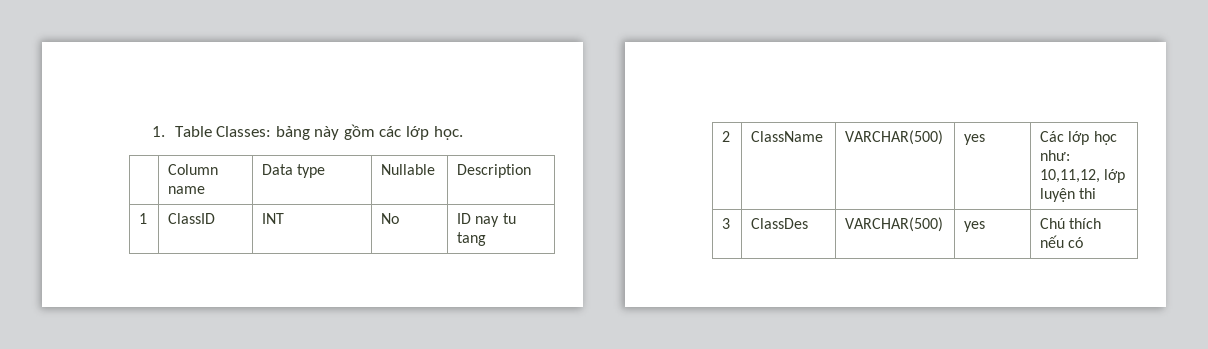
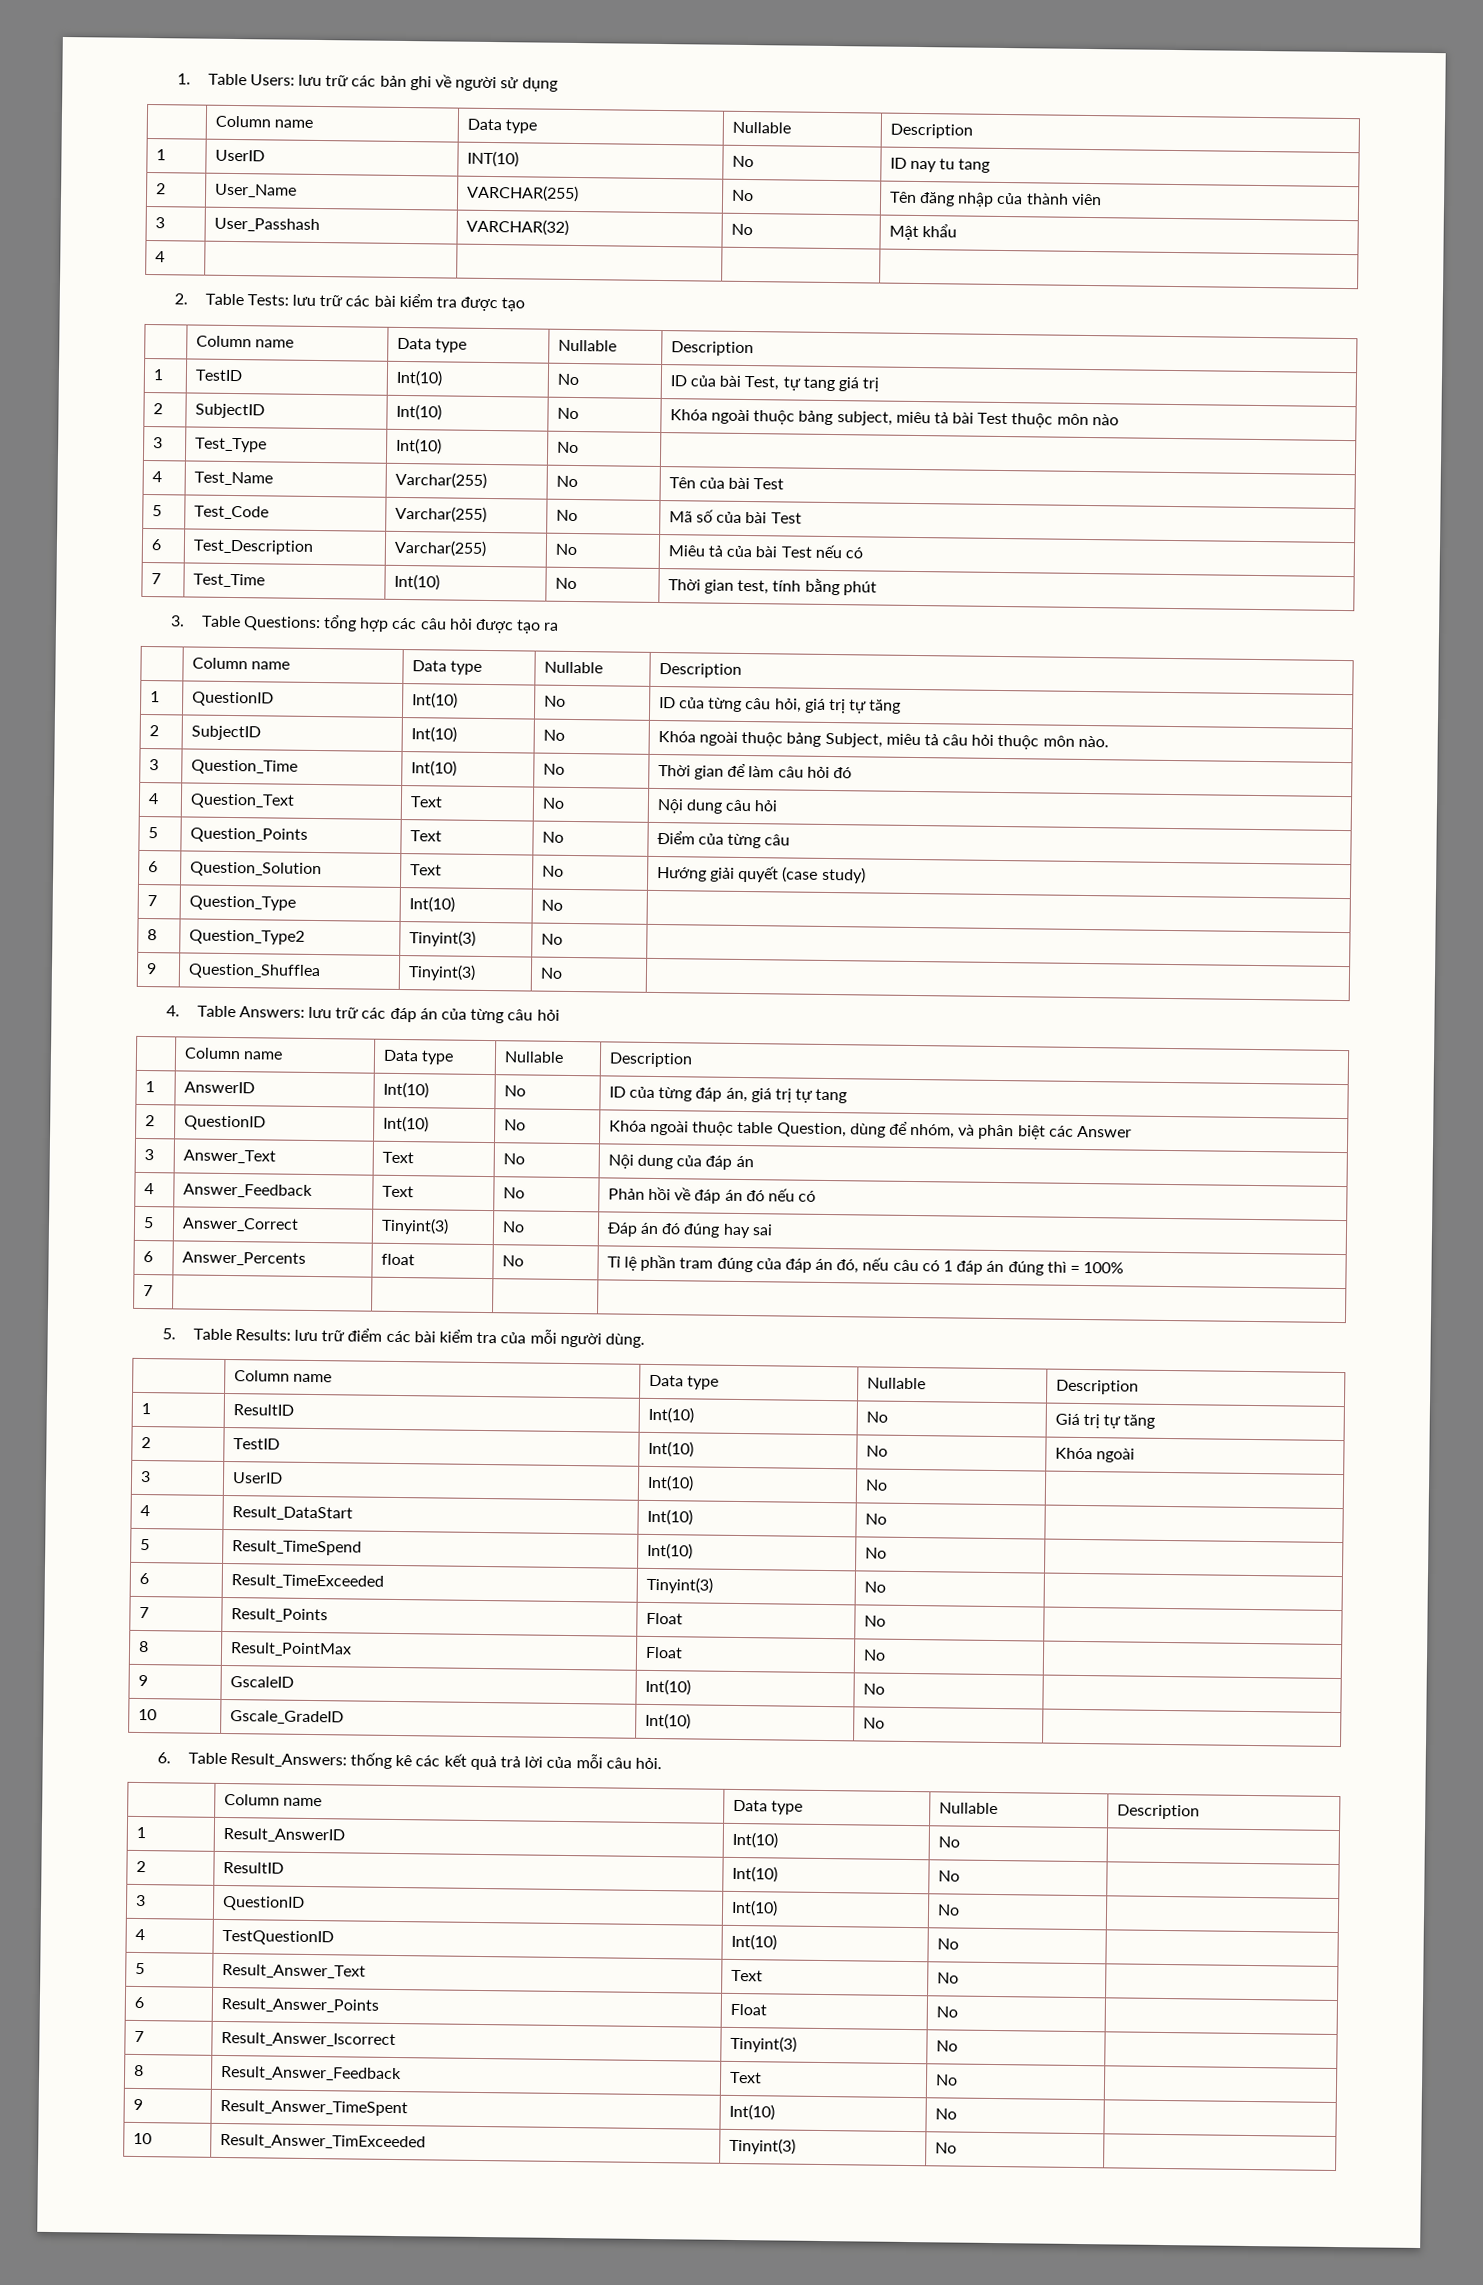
[216,124,463,140] [168,164,219,175] [168,186,206,194] [262,164,326,178] [381,164,436,175] [457,164,532,178] [139,213,148,224] [168,213,216,224] [262,213,285,224] Classes: bảng này gồm các lớp học. // | Column name | Data type | Nullable | Description // 1 | ClassID | INT -> [249,74,558,92] [214,115,313,128] [466,118,537,134] [731,121,791,134] [889,123,973,139] [155,149,166,161] [214,149,265,162] [466,150,519,168] Users: lưu trữ các bản ghi về người sử dụng // | Column name | Data type | Nullable | Description // 1 | UserID | INT(10)
[751,131,824,142] [845,130,944,145] [964,134,986,145] [1040,131,1117,145] [1040,150,1071,161] [1040,169,1126,183] [1040,188,1097,202] [722,218,731,229] [751,218,809,229] [845,217,944,232] [964,221,986,232] [1040,218,1102,229] [1040,235,1084,248] ClassName | VARCHAR(500) | yes | Các lớp học như: 10,11,12, lớp luyện thi // 3 | ClassDes | VARCHAR(500) | yes | Chú thích nếu có -> [214,183,297,198] [465,184,579,203] [731,189,754,202] [889,191,1102,207] [154,217,165,229] [213,217,320,233] [465,218,569,236] [730,223,753,236] [888,224,957,241] [154,251,165,263] [174,293,526,312] [195,335,294,348] [396,337,467,353] [557,339,617,352] [670,341,754,357] [152,369,164,381] [194,369,242,382] [395,369,443,387] [556,373,579,386] [669,375,880,392] [152,403,163,415] [194,403,265,419] [395,403,442,421] [556,407,579,420] [669,409,1119,428] [152,437,163,449] [194,437,267,453] [395,437,442,455] [556,441,579,454] [151,471,162,483] [193,471,273,486] [394,471,487,489] [555,475,578,488] [668,477,785,490] [151,505,162,517] [193,505,269,520] [394,505,487,523] [555,509,578,522] [668,509,802,524] [150,539,162,551] [192,539,314,555] [393,539,487,557] [554,543,577,556] [667,544,863,559] [150,573,161,585] [192,573,265,588] [393,573,440,591] [554,577,577,590] [667,578,877,596] [170,615,560,634] [191,657,290,670] [411,660,482,675] [543,661,603,674] [658,662,742,678] [149,691,160,703] [191,691,274,707] [411,692,458,709] [543,695,566,707] [658,696,902,714] [148,725,159,737] [190,725,261,741] [410,726,457,743] [542,729,565,741] [657,730,1109,750] [148,759,159,771] [190,759,298,775] [410,760,457,777] [542,763,565,775] [657,763,852,780] [147,793,159,805] [189,793,295,809] [409,796,443,808] [541,797,565,809] [656,798,779,814] [147,827,158,839] [189,827,308,843] [409,830,442,842] [541,831,564,843] [656,830,791,849] [147,861,158,873] [189,861,322,878] [409,864,442,876] [541,865,564,877] [656,865,866,884] [146,895,157,907] [188,895,296,911] [408,896,455,913] [540,899,563,911] [146,929,157,941] [188,929,305,945] [408,930,476,947] [540,933,563,945] [145,963,157,975] [187,963,321,980] [407,964,476,981] [539,967,563,979] [166,1005,560,1024] [183,1047,283,1060] [382,1049,454,1065] [503,1051,564,1063] [608,1052,693,1068] [144,1081,155,1093] [183,1081,255,1094] [382,1081,429,1099] [503,1085,526,1097] [608,1086,848,1104] [144,1115,155,1127] [183,1115,266,1131] [382,1115,429,1133] [503,1119,526,1131] [608,1120,1132,1140] [143,1149,154,1161] [182,1149,276,1164] [381,1151,414,1164] [502,1153,525,1165] [607,1154,754,1170] [143,1183,154,1195] [182,1183,313,1198] [381,1185,414,1198] [502,1187,525,1199] [607,1186,817,1204] [142,1217,154,1229] [181,1217,299,1232] [380,1217,449,1235] [501,1221,525,1233] [606,1222,773,1239] [142,1251,153,1263] [181,1251,306,1266] [380,1253,415,1266] [501,1255,524,1267] [606,1254,1125,1276] [142,1285,153,1297] [162,1328,645,1348] [233,1370,332,1383] [648,1374,719,1390] [866,1377,926,1390] [1055,1379,1139,1395] [140,1402,151,1415] [232,1404,294,1416] [647,1406,694,1424] [865,1411,888,1423] [1054,1413,1156,1429] [140,1436,151,1449] [232,1438,280,1450] [647,1440,694,1458] [865,1445,888,1457] [1054,1447,1135,1463] [139,1470,151,1483] [231,1472,283,1484] [646,1474,694,1492] [864,1479,888,1491] [139,1504,150,1517] [231,1506,353,1521] [646,1508,693,1526] [864,1513,887,1525] [139,1538,150,1551] [231,1540,362,1556] [646,1542,693,1560] [864,1547,887,1559] [138,1572,149,1585] [230,1574,384,1589] [645,1576,713,1594] [863,1581,886,1593] [138,1606,149,1619] [230,1608,328,1623] [645,1612,683,1625] [863,1615,886,1627] [138,1640,149,1653] [229,1642,352,1657] [644,1646,683,1659] [862,1649,886,1661] [137,1674,148,1687] [229,1676,294,1688] [644,1678,691,1696] [862,1683,885,1695] [137,1708,157,1721] [229,1710,344,1725] [644,1712,691,1730] [862,1717,885,1729] [157,1752,662,1771] [223,1793,322,1807] [732,1799,803,1815] [938,1802,998,1815] [1116,1804,1200,1820] [135,1826,146,1839] [222,1827,345,1843] [731,1831,778,1849] [937,1836,960,1848] [135,1860,146,1873] [222,1861,284,1874] [731,1865,778,1883] [937,1870,960,1882] [135,1894,146,1907] [221,1895,305,1911] [730,1899,778,1917] [936,1904,960,1916] [134,1928,145,1941] [221,1929,334,1946] [730,1933,777,1951] [936,1938,959,1950] [134,1962,145,1975] [221,1963,366,1979] [730,1969,763,1982] [936,1972,959,1984] [133,1996,144,2009] [220,1997,379,2013] [729,2003,767,2016] [935,2006,958,2018] [133,2030,144,2043] [220,2031,396,2048] [729,2035,797,2053] [935,2040,958,2052] [133,2064,144,2077] [220,2065,402,2082] [729,2071,762,2084] [934,2074,958,2086] [132,2098,143,2111] [219,2099,408,2117] [728,2103,775,2121] [934,2108,957,2120] [132,2132,152,2145] [219,2133,426,2150] [728,2137,796,2155] [934,2142,957,2154] User_Name | VARCHAR(255) | No | Tên đăng nhập của thành viên // 3 | User_Passhash | VARCHAR(32) | No | Mật khẩu // 4 | | | | // 2. Table Tests: lưu trữ các bài kiểm tra được tạo // | Column name | Data type | Nullable | Description // 1 | TestID | Int(10) | No | ID của bài Test, tự tang giá trị // 2 | SubjectID | Int(10) | No | Khóa ngoài thuộc bảng subject, miêu tả bài Test thuộc môn nào // 3 | Test_Type | Int(10) | No | // 4 | Test_Name | Varchar(255) | No | Tên của bài Test // 5 | Test_Code | Varchar(255) | No | Mã số của bài Test // 6 | Test_Description | Varchar(255) | No | Miêu tả của bài Test nếu có // 7 | Test_Time | Int(10) | No | Thời gian test, tính bằng phút // 3. Table Questions: tổng hợp các câu hỏi được tạo ra // | Column name | Data type | Nullable | Description // 1 | QuestionID | Int(10) | No | ID của từng câu hỏi, giá trị tự tăng // 2 | SubjectID | Int(10) | No | Khóa ngoài thuộc bảng Subject, miêu tả câu hỏi thuộc môn nào. // 3 | Question_Time | Int(10) | No | Thời gian để làm câu hỏi đó // 4 | Question_Text | Text | No | Nội dung câu hỏi // 5 | Question_Points | Text | No | Điểm của từng câu // 6 | Question_Solution | Text | No | Hướng giải quyết (case study) // 7 | Question_Type | Int(10) | No | // 8 | Question_Type2 | Tinyint(3) | No | // 9 | Question_Shufflea | Tinyint(3) | No | // 4. Table Answers: lưu trữ các đáp án của từng câu hỏi // | Column name | Data type | Nullable | Description // 1 | AnswerID | Int(10) | No | ID của từng đáp án, giá trị tự tang // 2 | QuestionID | Int(10) | No | Khóa ngoài thuộc table Question, dùng để nhóm, và phân biệt các Answer // 3 | Answer_Text | Text | No | Nội dung của đáp án // 4 | Answer_Feedback | Text | No | Phản hồi về đáp án đó nếu có // 5 | Answer_Correct | Tinyint(3) | No | Đáp án đó đúng hay sai // 6 | Answer_Percents | float | No | Tỉ lệ phần tram đúng của đáp án đó, nếu câu có 1 đáp án đúng thì = 100% // 7 | | | | // 5. Table Results: lưu trữ điểm các bài kiểm tra của mỗi người dùng. // | Column name | Data type | Nullable | Description // 1 | ResultID | Int(10) | No | Giá trị tự tăng // 2 | TestID | Int(10) | No | Khóa ngoài // 3 | UserID | Int(10) | No | // 4 | Result_DataStart | Int(10) | No | // 5 | Result_TimeSpend | Int(10) | No | // 6 | Result_TimeExceeded | Tinyint(3) | No | // 7 | Result_Points | Float | No | // 8 | Result_PointMax | Float | No | // 9 | GscaleID | Int(10) | No | // 10 | Gscale_GradeID | Int(10) | No | // 6. Table Result_Answers: thống kê các kết quả trả lời của mỗi câu hỏi. // | Column name | Data type | Nullable | Description // 1 | Result_AnswerID | Int(10) | No | // 2 | ResultID | Int(10) | No | // 3 | QuestionID | Int(10) | No | // 4 | TestQuestionID | Int(10) | No | // 5 | Result_Answer_Text | Text | No | // 6 | Result_Answer_Points | Float | No | // 7 | Result_Answer_Iscorrect | Tinyint(3) | No | // 8 | Result_Answer_Feedback | Text | No | // 9 | Result_Answer_TimeSpent | Int(10) | No | // 10 | Result_Answer_TimExceeded | Tinyint(3) | No |

